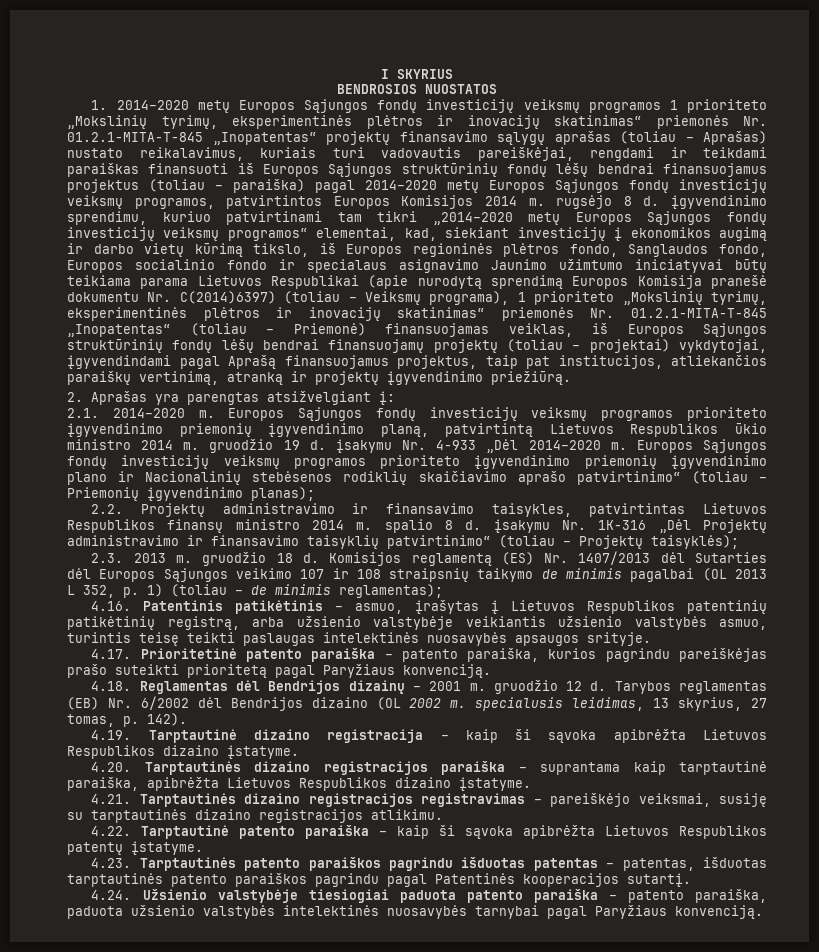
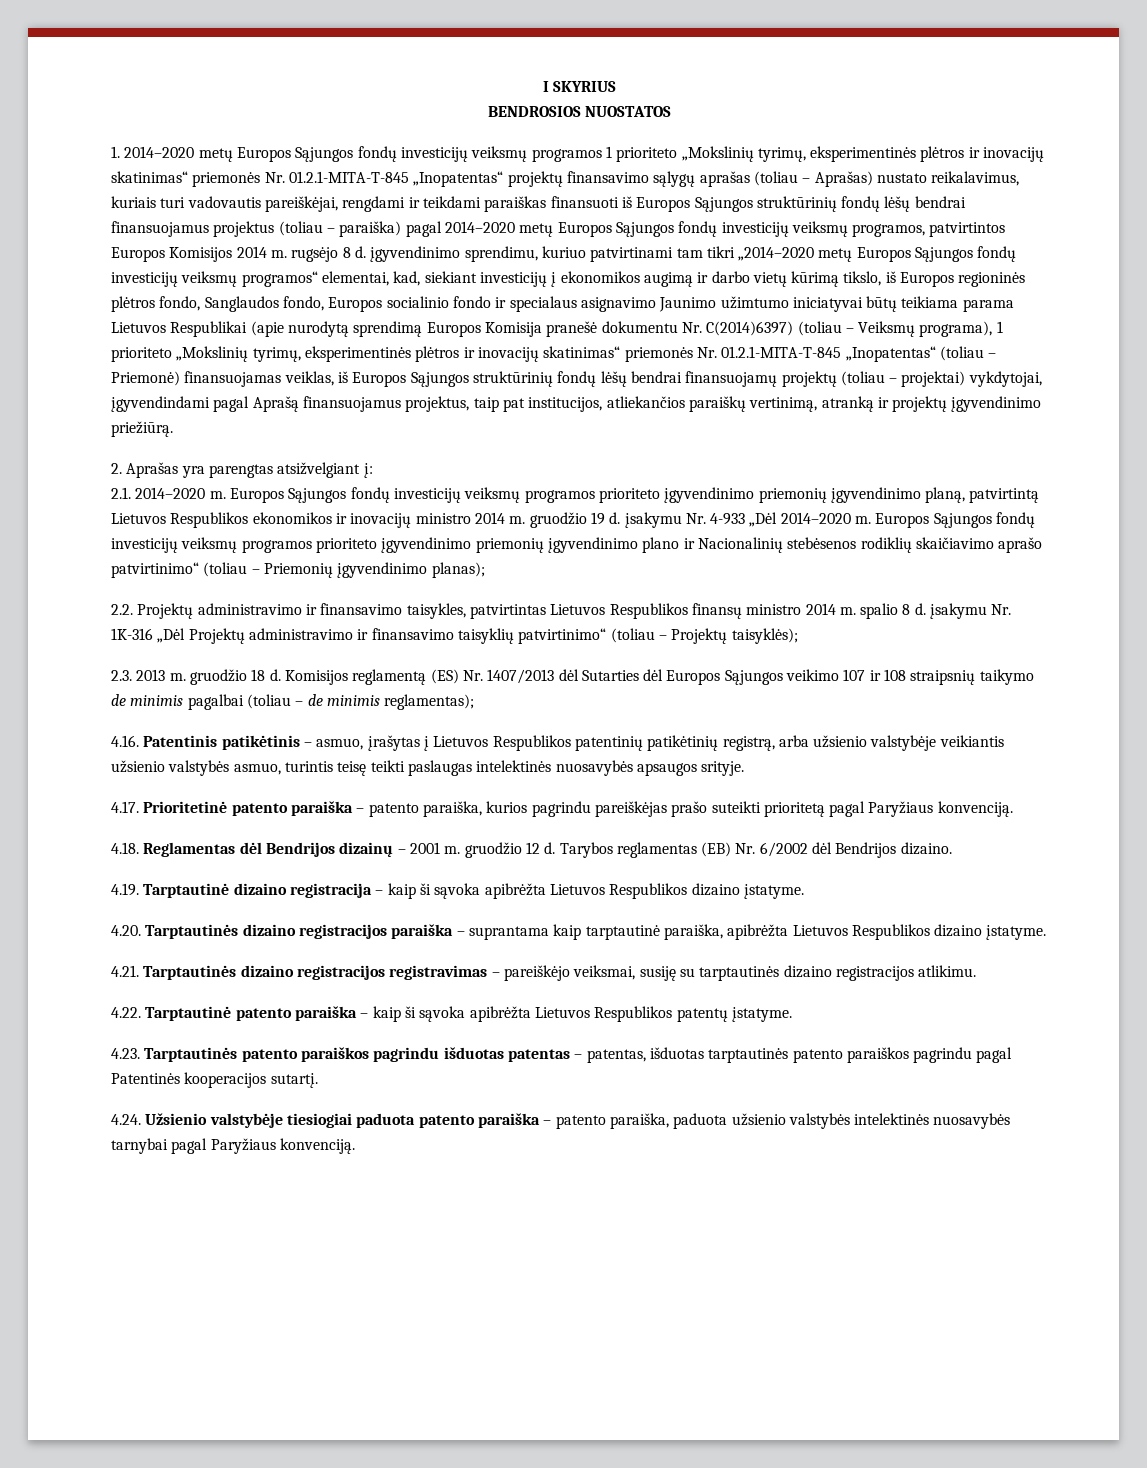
[734,423,767,434] ūkio -> [252,512,412,528] ekonomikos ir inovacijų
[702,568,767,581] [67,584,163,598] (OL 2013 L 352, p. 1) -> (244, 702) none
[311,697,767,711] [67,713,187,727] dizaino (OL 2002 m. specialusis leidimas, 13 skyrius, 27 tomas, p. 142). -> [900,842,952,855] dizaino.

